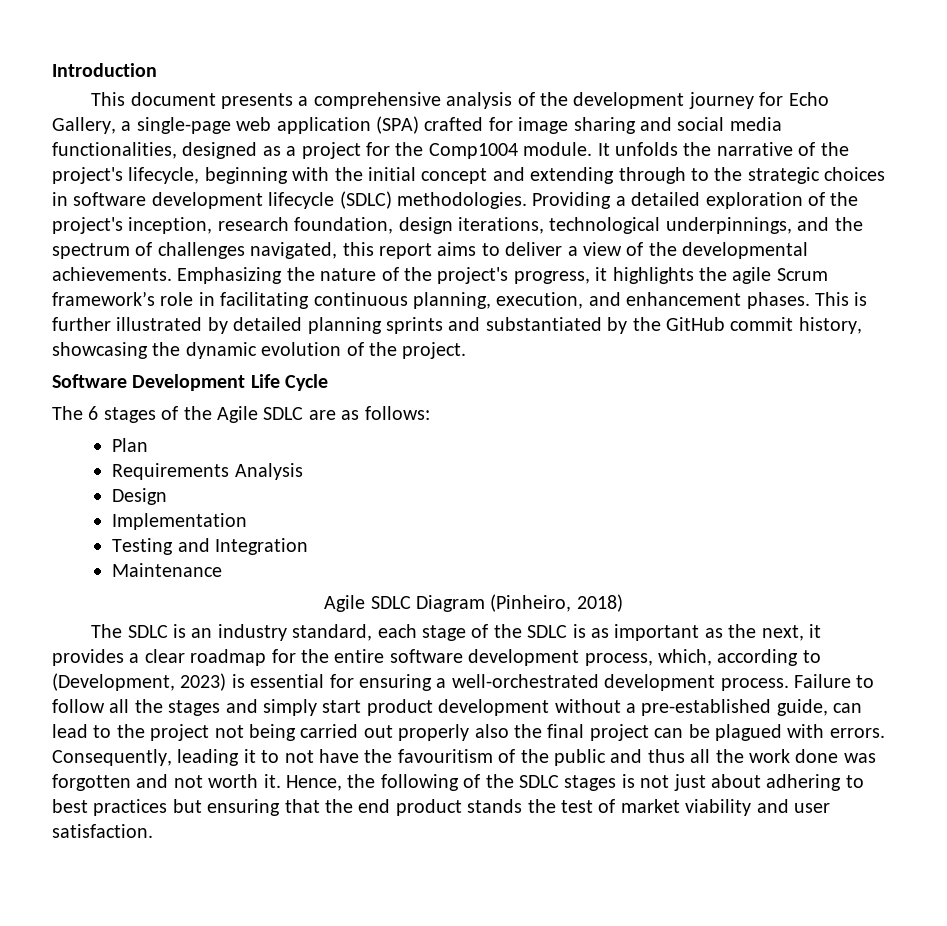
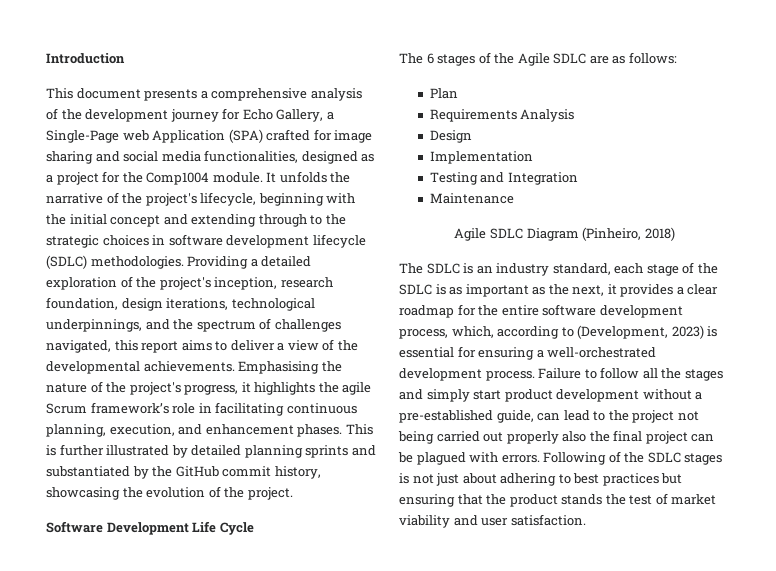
[136,117,371,134] single-page web application -> [46,130,226,143] Single-Page web Application
[177,267,283,284] Emphasizing -> [238,361,320,374] Emphasising
[185,342,257,359] dynamic -> (143, 492) none
[52,749,876,766] [52,774,459,791] Consequently, leading it to not have the favouritism of the public and thus all the work done was forgotten and not worth it. Hence, the following -> [543,452,607,465] Following
[358,799,391,813] end -> (507, 499) none

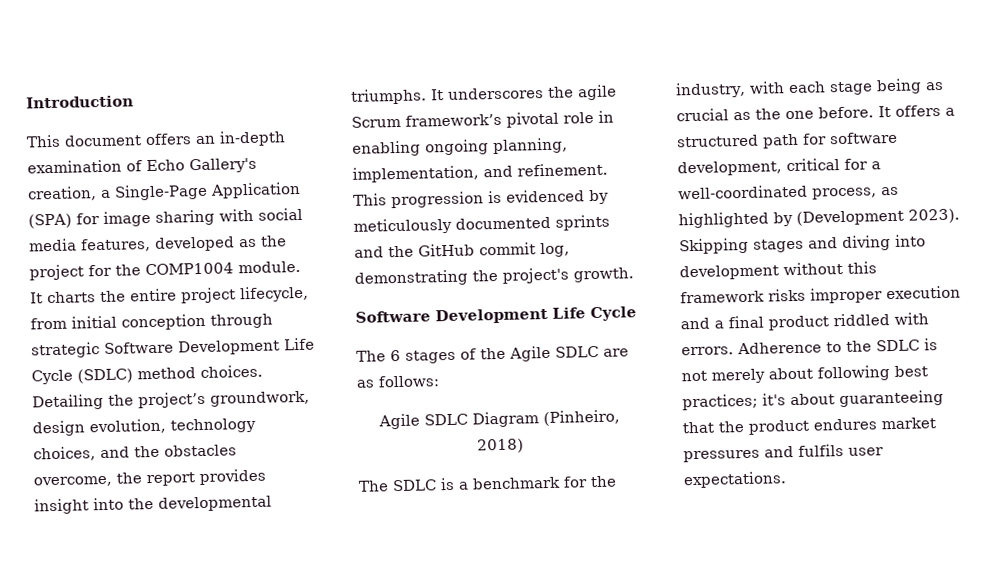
[144,88,362,101] [46,108,324,122] presents a comprehensive analysis of the development journey for Echo Gallery, -> [145,130,286,147] [27,157,257,174] [27,186,97,202] offers an in-depth examination of Echo Gallery's creation,
[122,130,149,141] web -> (208, 192) none
[266,129,311,141] crafted -> (72, 221) none
[95,151,120,162] and -> [218,208,254,222] with
[204,150,375,164] [46,175,53,183] functionalities, designed as a -> [80,235,287,253] features, developed as the
[146,172,210,185] Comp1004 -> [145,262,234,276] COMP1004
[279,171,351,183] [46,192,356,206] [46,214,346,227] [46,234,366,248] [46,255,312,269] [46,276,333,290] [46,297,315,311] [46,318,341,332] [46,339,358,353] [46,361,342,374] [46,381,316,395] unfolds the narrative of the project's lifecycle, beginning with the initial concept and extending through to the strategic choices in software development lifecycle (SDLC) methodologies. Providing a detailed exploration of the project's inception, research foundation, design iterations, technological underpinnings, and the spectrum of challenges navigated, this report aims to deliver a view of the developmental achievements. Emphasising the nature of the project's progress, it highlights -> [47,285,309,304] [30,313,273,331] [31,337,315,359] [31,364,263,385] [32,390,310,411] [32,417,256,437] [33,444,237,462] [33,468,266,488] [34,495,272,515] [351,87,544,105] charts the entire project lifecycle, from initial conception through strategic Software Development Life Cycle (SDLC) method choices. Detailing the project’s groundwork, design evolution, technology choices, and the obstacles overcome, the report provides insight into the developmental triumphs. It underscores
(169, 408) none -> [506,111,559,128] pivotal
[215,402,357,416] [46,424,373,437] [46,444,376,458] [46,466,321,479] [46,486,293,500] facilitating continuous planning, execution, and enhancement phases. This is further illustrated by detailed planning sprints and substantiated by the GitHub commit history, showcasing the evolution of the project. -> [352,137,568,157] [352,162,608,183] [353,189,609,209] [353,214,610,235] [354,242,570,258] [354,267,634,287] enabling ongoing planning, implementation, and refinement. This progression is evidenced by meticulously documented sprints and the GitHub commit log, demonstrating the project's growth.
[429,88,458,99] [429,109,575,122] [429,130,472,143] [429,151,533,164] [429,172,578,185] [429,193,514,204] // Plan // Requirements Analysis // Design // Implementation // Testing and Integration // Maintenance -> (440, 381) none
[476,262,718,276] [399,284,719,297] [399,304,683,318] [399,325,718,339] [399,346,657,360] [399,367,723,381] [399,389,703,402] [399,410,699,423] [398,430,715,444] [398,451,723,465] [399,473,683,486] [399,493,717,507] [399,514,586,528] an industry standard, each stage of the SDLC is as important as the next, it provides a clear roadmap for the entire software development process, which, according to (Development, 2023) is essential for ensuring a well-orchestrated development process. Failure to follow all the stages and simply start product development without a pre-established guide, can lead to the project not being carried out properly also the final project can be plagued with errors. Following of the SDLC stages is not just about adhering to best practices but ensuring that the product stands the test of market viability and user satisfaction. -> [458,475,617,490] [675,78,944,99] [676,104,955,122] [677,131,898,149] [677,158,881,177] [678,184,899,200] [678,208,960,229] [679,234,926,255] [679,261,877,281] [680,285,961,304] [680,312,929,331] [681,338,938,356] [681,365,928,384] [682,389,944,411] [682,417,936,435] [683,444,884,463] [683,471,787,489] a benchmark for the industry, with each stage being as crucial as the one before. It offers a structured path for software development, critical for a well-coordinated process, as highlighted by (Development 2023). Skipping stages and diving into development without this framework risks improper execution and a final product riddled with errors. Adherence to the SDLC is not merely about following best practices; it's about guaranteeing that the product endures market pressures and fulfils user expectations.

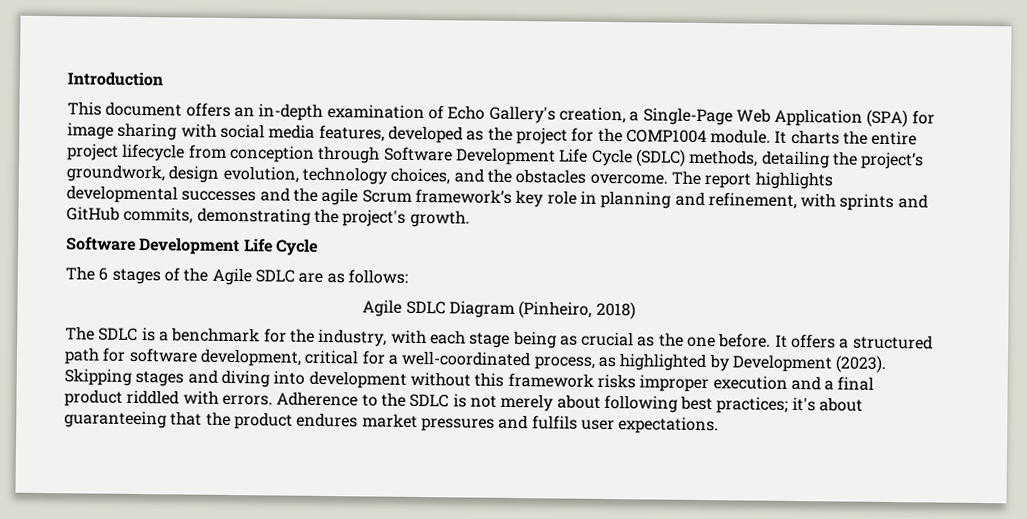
(208, 192) none -> [735,108,771,123] Web
[239,285,309,303] [30,315,117,330] lifecycle, from initial -> [122,143,227,162] lifecycle from
[31,342,100,359] strategic -> (381, 154) none
[137,364,263,380] [32,393,104,411] method choices. Detailing -> [689,149,830,169] methods, detailing
[33,468,266,488] [34,495,272,515] [351,87,544,105] overcome, the report provides insight into the developmental triumphs. It underscores -> [589,170,833,190] [66,185,290,204] overcome. The report highlights developmental successes and
[506,111,559,128] pivotal -> [515,190,545,208] key
[352,137,568,157] [352,162,608,183] [353,189,609,209] [353,214,610,235] [354,242,570,258] enabling ongoing planning, implementation, and refinement. This progression is evidenced by meticulously documented sprints and the GitHub commit log, -> [600,190,928,212] [66,206,194,224] planning and refinement, with sprints and GitHub commits,
[796,208,960,226] (Development 2023). -> [731,354,887,373] Development (2023).

